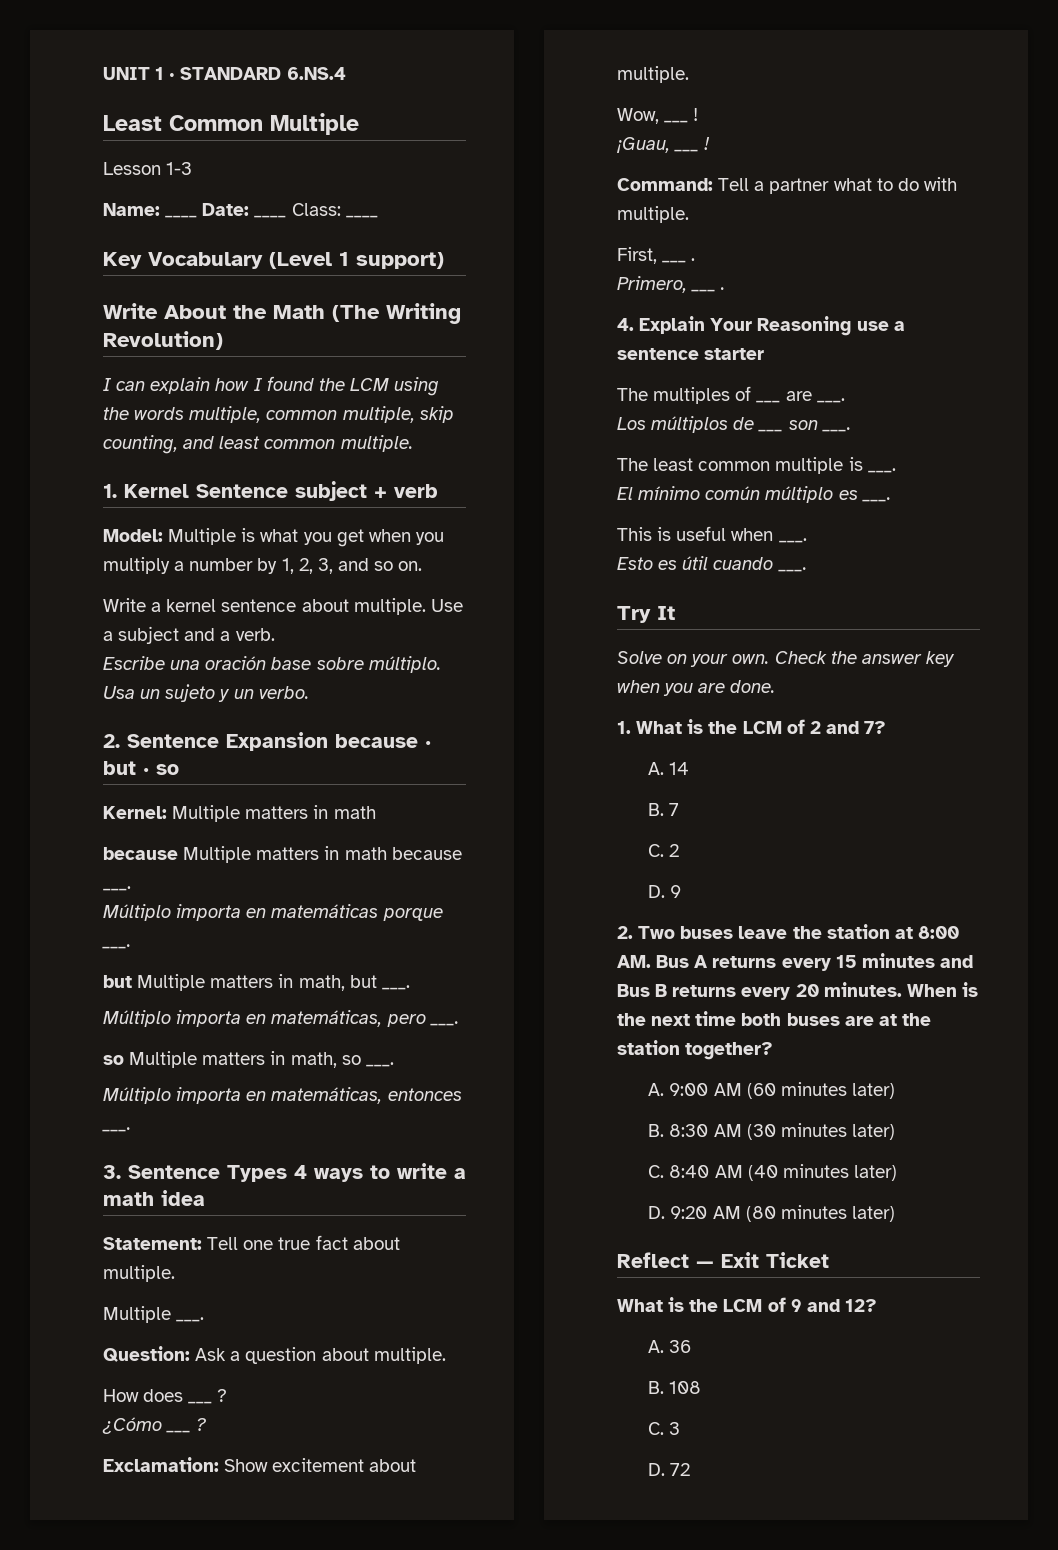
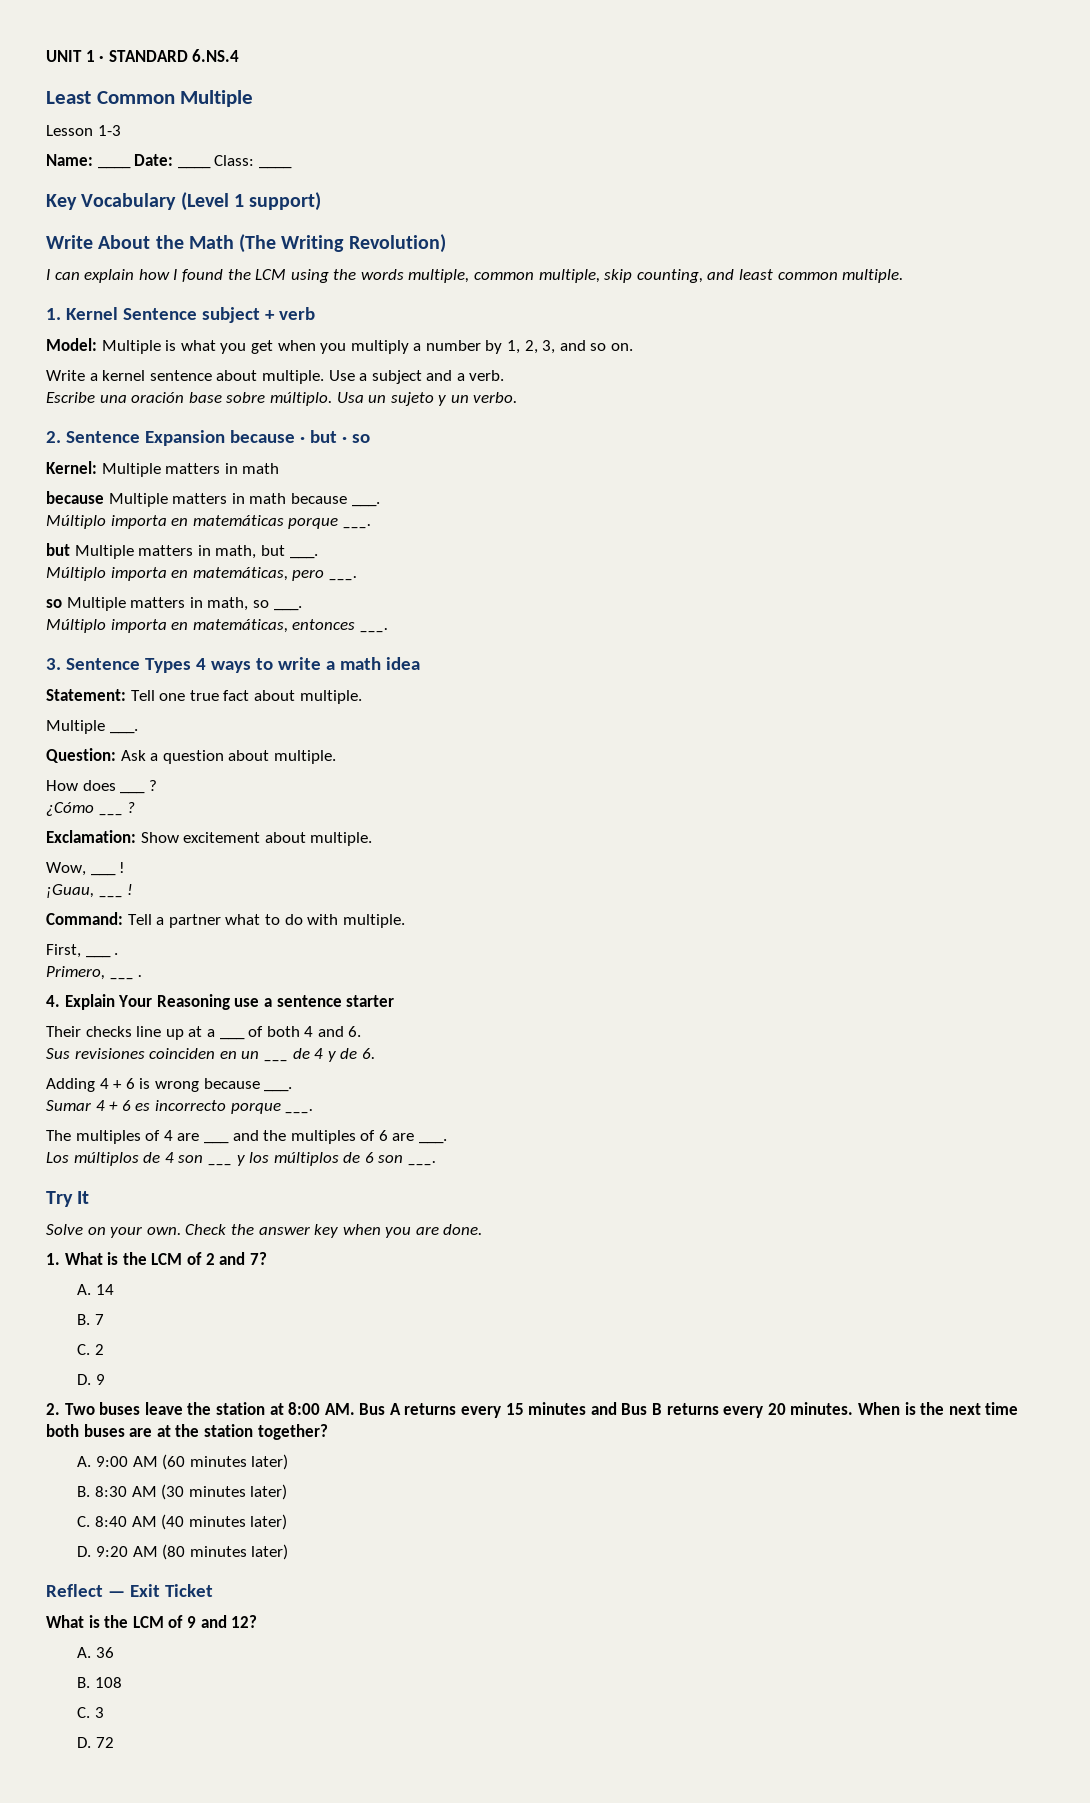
[617,386,781,404] The multiples of ___ -> [46,1026,215,1040] [219,1037,245,1040] [248,1026,362,1037] [46,1048,260,1059] [263,1059,288,1062] [292,1048,375,1062] [46,1078,293,1092] [46,1100,314,1114] [46,1130,200,1144] [203,1141,229,1144] [232,1130,388,1144] Their checks line up at a ___ of both 4 and 6. // Sus revisiones coinciden en un ___ de 4 y de 6. // Adding 4 + 6 is wrong because ___. // Sumar 4 + 6 es incorrecto porque ___. // The multiples of 4 are ___ and the multiples of 6
[758,420,851,432] [617,457,896,474] [617,486,891,503] [617,526,807,543] [617,556,774,570] ___ son ___. // The least common multiple is ___. // El mínimo común múltiplo es ___. // This is useful when ___. // Esto es útil cuando -> [164,1152,204,1163] [207,1152,404,1166] 4 son ___ y los múltiplos de 6 son

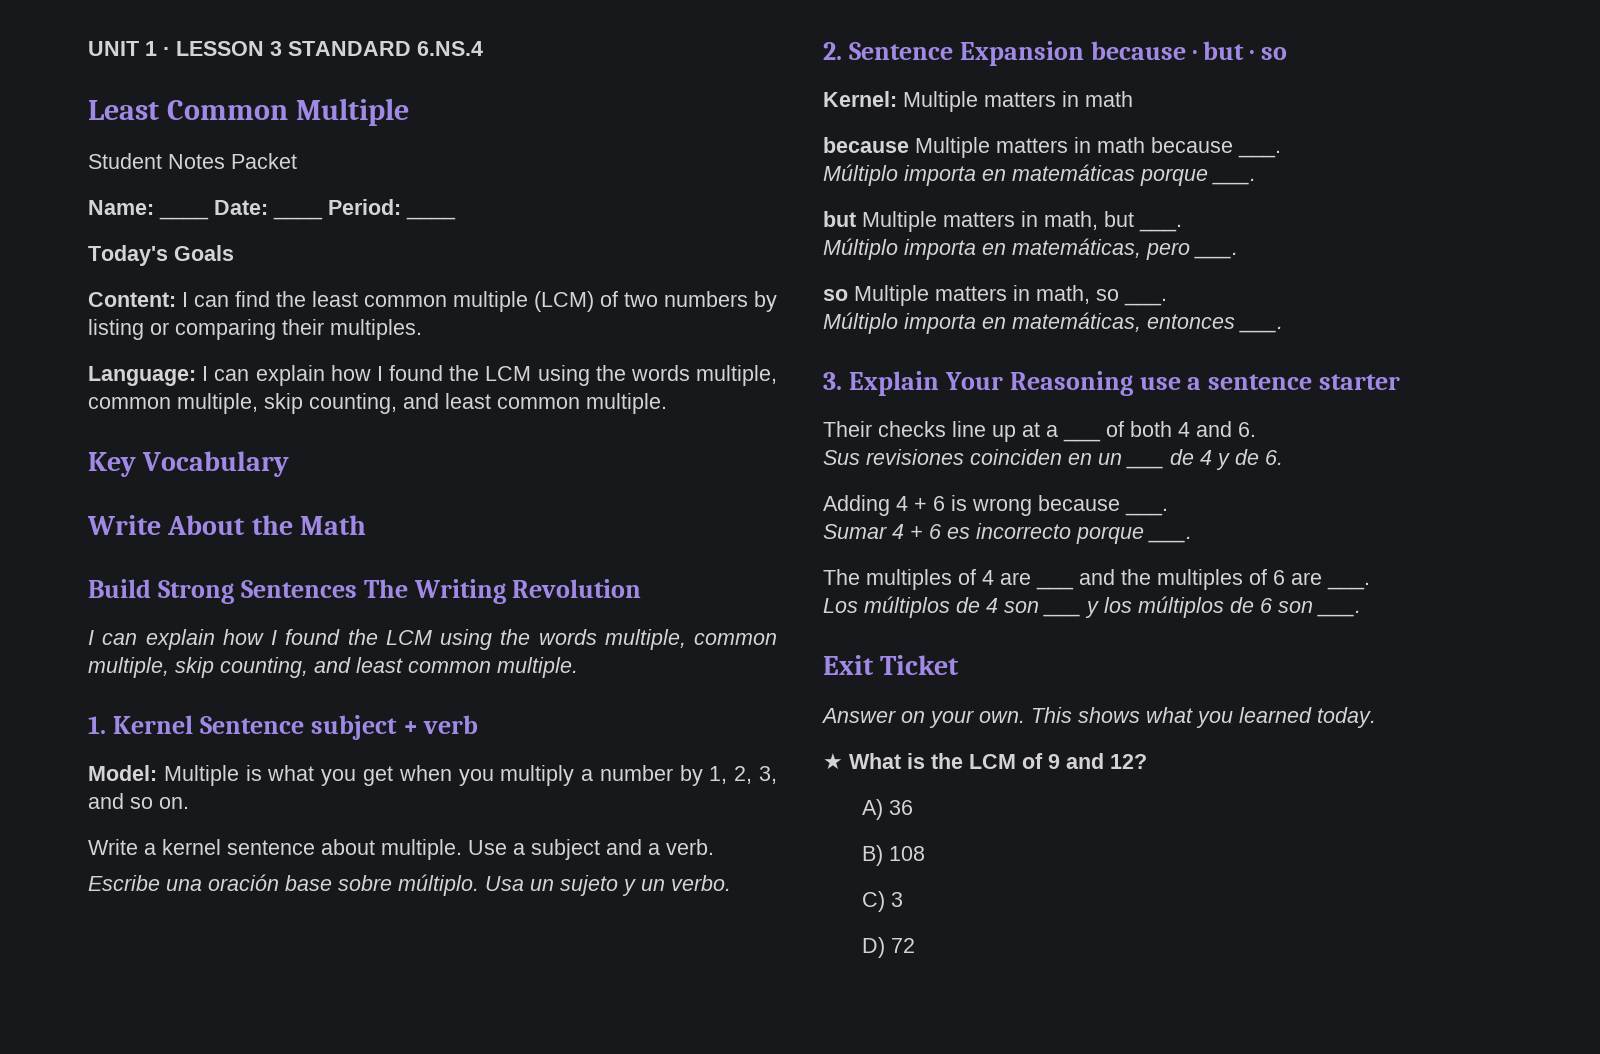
(105, 59) none -> [176,41,282,56] LESSON 3
[46,125,121,136] Lesson 1-3 -> [88,153,297,169] Student Notes Packet
[214,155,255,166] [258,166,292,169] Class: ____ -> [328,199,401,215] [406,215,456,220] [88,245,234,266] [88,291,777,312] [88,319,422,340] [88,365,777,386] [88,393,667,414] Period: ____ // Today's Goals // Content: I can find the least common multiple (LCM) of two numbers by listing or comparing their multiples. // Language: I can explain how I found the LCM using the words multiple, common multiple, skip counting, and least common multiple.
[180,192,322,211] (Level 1 support) -> (290, 464) none
[239,234,446,253] (The Writing Revolution) -> [88,579,642,604] // Build Strong Sentences The Writing Revolution
[65,657,420,673] [46,689,362,704] [46,720,138,734] [46,748,336,764] [46,780,116,791] [120,791,146,794] [148,780,157,791] [46,802,123,816] [127,802,136,813] [46,830,373,846] [46,862,116,876] [119,862,126,873] [46,884,123,898] [127,884,134,895] [46,912,405,928] [46,944,111,958] [114,953,119,955] [46,966,134,980] [138,975,143,977] [46,995,60,1007] Sentence Types 4 ways to write a math idea // Statement: Tell one true fact about multiple. // Multiple ___. // Question: Ask a question about multiple. // How does ___ ? // ¿Cómo ___ ? // Exclamation: Show excitement about multiple. // Wow, ___ ! // ¡Guau, ___ ! // Command: Tell a partner what to do with multiple. // First, ___ . // Primero, ___ . // 4. -> (842, 381) none
[46,1191,90,1207] [46,1224,483,1238] [46,1252,267,1265] [77,1284,114,1295] [77,1314,104,1325] [77,1344,104,1355] [77,1374,105,1385] [46,1402,1019,1418] [46,1424,328,1440] [77,1454,289,1470] [77,1484,288,1500] [77,1514,288,1530] [77,1544,289,1560] [46,1584,213,1597] Try It // Solve on your own. Check the answer key when you are done. // 1. What is the LCM of 2 and 7? // A. 14 // B. 7 // C. 2 // D. 9 // 2. Two buses leave the station at 8:00 AM. Bus A returns every 15 minutes and Bus B returns every 20 minutes. When is the next time both buses are at the station together? // A. 9:00 AM (60 minutes later) // B. 8:30 AM (30 minutes later) // C. 8:40 AM (40 minutes later) // D. 9:20 AM (80 minutes later) // Reflect — Exit Ticket // -> [823,655,960,675] [821,707,1376,728] [823,753,843,770] Exit Ticket // Answer on your own. This shows what you learned today. // ★
[77,1647,92,1658] A. -> [861,799,883,820] A)
[77,1677,91,1688] B. -> [861,845,883,866] B)
[77,1707,91,1718] C. -> [861,891,885,912] C)
[77,1737,92,1748] D. -> [861,937,885,958] D)

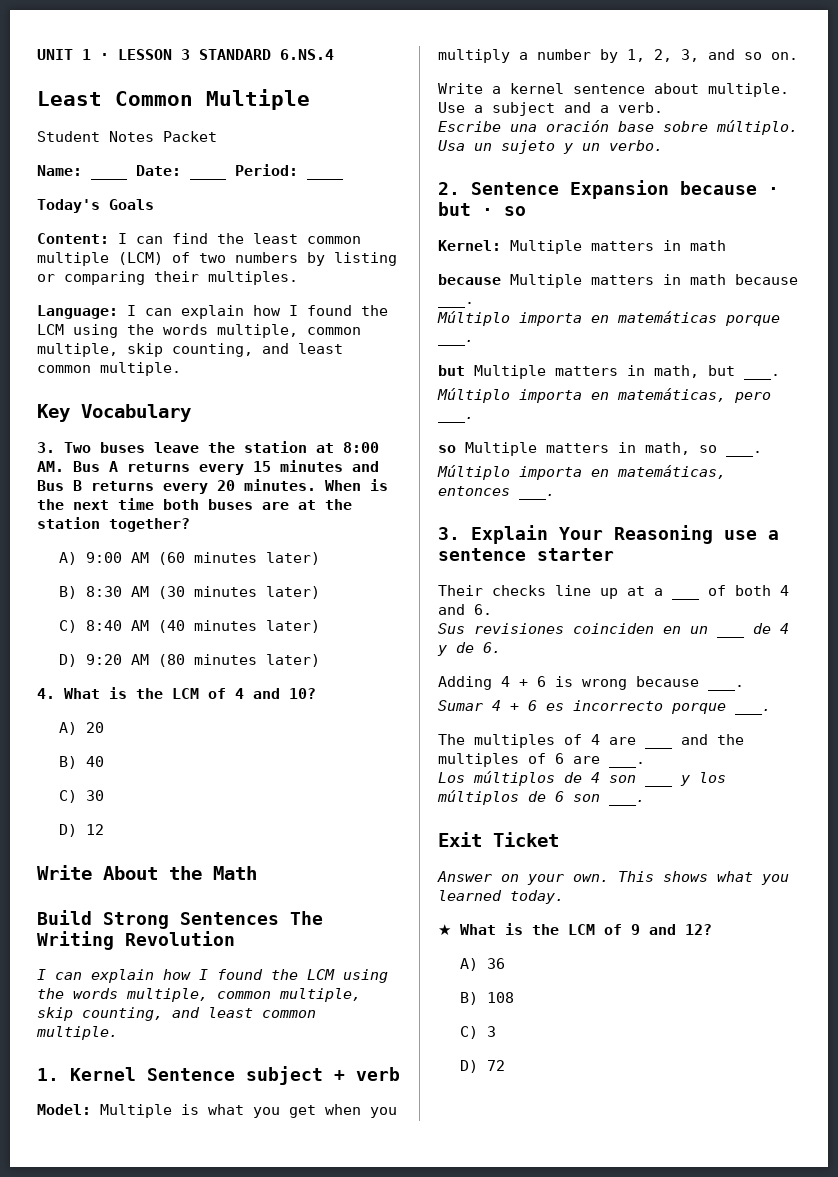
(290, 464) none -> [37,441,379,453] [37,460,379,475] [37,479,388,494] [37,498,352,510] [37,517,190,532] [58,552,320,565] [58,586,320,599] [58,620,320,633] [58,654,320,667] [37,687,316,699] [58,722,104,735] [58,756,104,769] [58,790,104,803] [58,824,104,837] // 3. Two buses leave the station at 8:00 AM. Bus A returns every 15 minutes and Bus B returns every 20 minutes. When is the next time both buses are at the station together? // A) 9:00 AM (60 minutes later) // B) 8:30 AM (30 minutes later) // C) 8:40 AM (40 minutes later) // D) 9:20 AM (80 minutes later) // 4. What is the LCM of 4 and 10? // A) 20 // B) 40 // C) 30 // D) 12

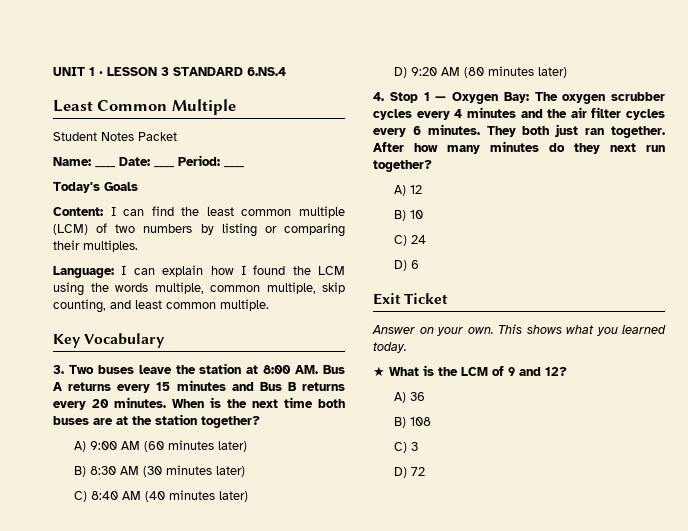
[64,687,316,699] [58,722,104,735] [58,756,104,769] [58,790,104,803] [58,824,104,837] [37,865,257,880] [37,910,323,929] [37,931,235,950] [37,969,388,983] [37,988,361,1002] [37,1007,316,1021] [36,1026,118,1040] [37,1066,400,1085] [37,1104,397,1118] [438,49,798,63] [438,83,789,97] [438,102,663,116] [438,120,798,135] [438,140,663,154] [438,180,779,199] [438,202,526,216] [438,240,726,254] [438,274,798,288] [438,302,474,308] [437,311,780,326] [438,340,474,346] [438,365,780,380] [437,388,771,403] [438,417,474,423] [438,442,762,457] [437,465,726,480] [438,486,555,500] [438,525,779,544] [438,548,614,561] [438,585,663,599] [672,596,700,600] [708,585,789,596] [438,604,492,615] [438,623,708,634] [717,634,745,638] [753,623,789,634] [437,642,501,656] [438,676,744,691] [438,700,771,715] [438,734,636,748] [645,745,673,749] [681,734,744,745] [438,753,645,768] [438,771,636,786] [645,772,726,787] [437,790,645,806] What is the LCM of 4 and 10? // A) 20 // B) 40 // C) 30 // D) 12 // Write About the Math // Build Strong Sentences The Writing Revolution // I can explain how I found the LCM using the words multiple, common multiple, skip counting, and least common multiple. // 1. Kernel Sentence subject + verb // Model: Multiple is what you get when you multiply a number by 1, 2, 3, and so on. // Write a kernel sentence about multiple. Use a subject and a verb. // Escribe una oración base sobre múltiplo. Usa un sujeto y un verbo. // 2. Sentence Expansion because · but · so // Kernel: Multiple matters in math // because Multiple matters in math because ___. // Múltiplo importa en matemáticas porque ___. // but Multiple matters in math, but ___. // Múltiplo importa en matemáticas, pero ___. // so Multiple matters in math, so ___. // Múltiplo importa en matemáticas, entonces ___. // 3. Explain Your Reasoning use a sentence starter // Their checks line up at a ___ of both 4 and 6. // Sus revisiones coinciden en un ___ de 4 y de 6. // Adding 4 + 6 is wrong because ___. // Sumar 4 + 6 es incorrecto porque ___. // The multiples of 4 are ___ and the multiples of 6 are ___. // Los múltiplos de 4 son ___ y los múltiplos de 6 son ___. -> [389,92,665,104] [373,107,665,120] [373,124,665,138] [373,141,665,154] [373,160,432,172] [393,185,422,196] [393,210,423,221] [393,235,426,246] [393,260,419,271] Stop 1 — Oxygen Bay: The oxygen scrubber cycles every 4 minutes and the air filter cycles every 6 minutes. They both just ran together. After how many minutes do they next run together? // A) 12 // B) 10 // C) 24 // D) 6

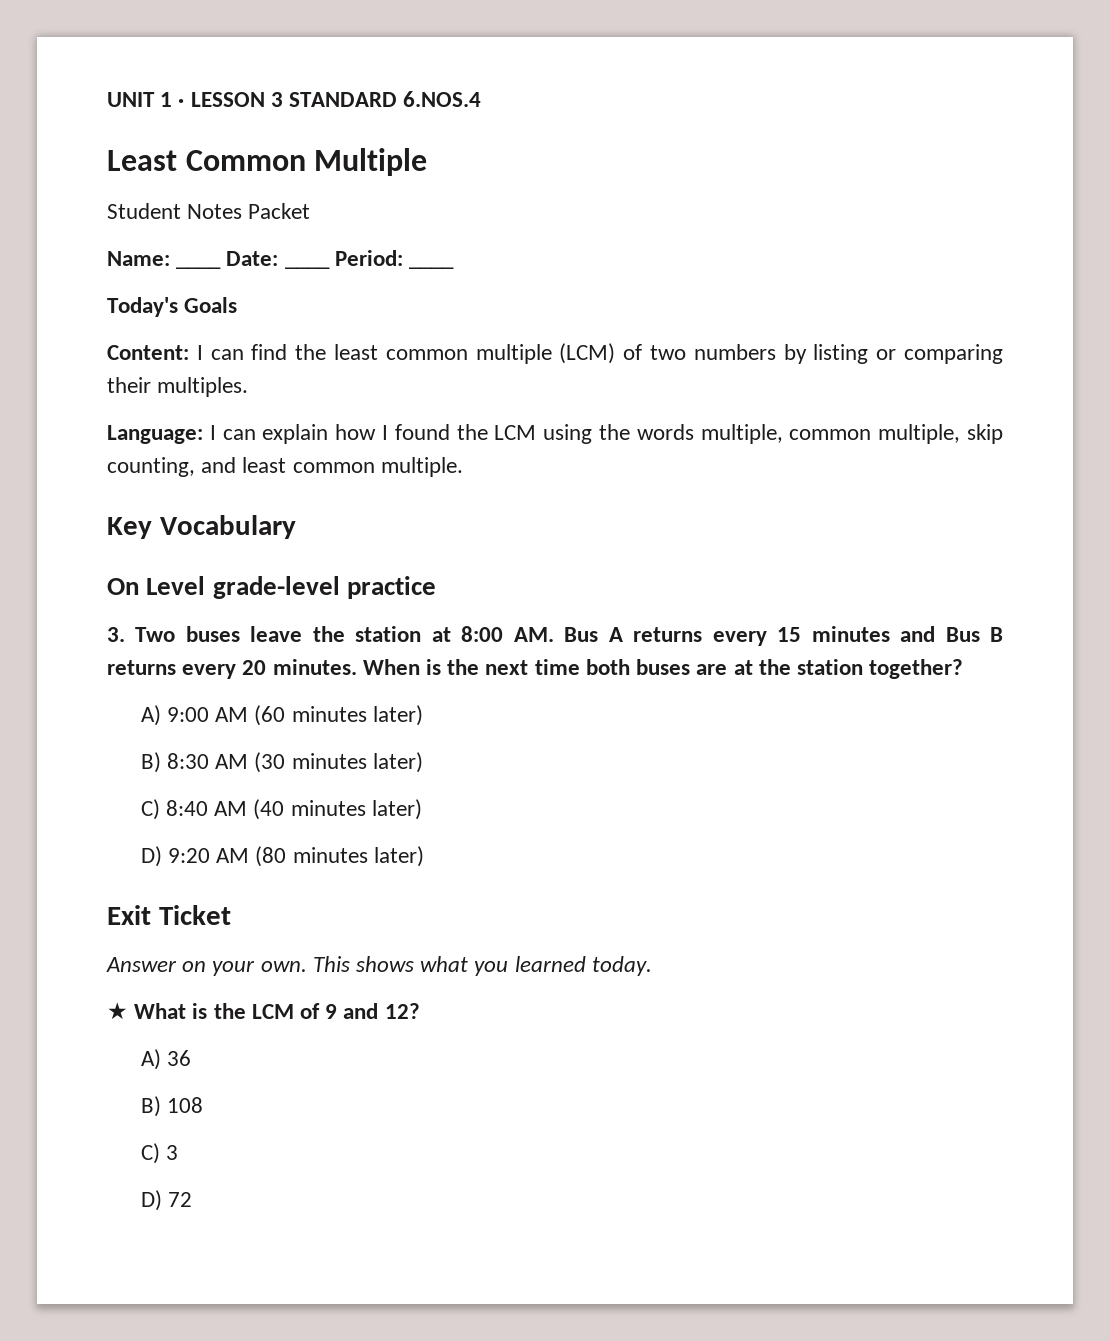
[247,67,286,76] 6.NS.4 -> [403,91,482,107] 6.NOS.4
(166, 340) none -> [107,576,436,599] // On Level grade-level practice
[373,92,665,104] [373,107,665,120] [373,124,665,138] [373,141,665,154] [373,160,432,172] [393,185,422,196] [393,210,423,221] [393,235,426,246] [393,260,419,271] // 4. Stop 1 — Oxygen Bay: The oxygen scrubber cycles every 4 minutes and the air filter cycles every 6 minutes. They both just ran together. After how many minutes do they next run together? // A) 12 // B) 10 // C) 24 // D) 6 -> (424, 856) none

